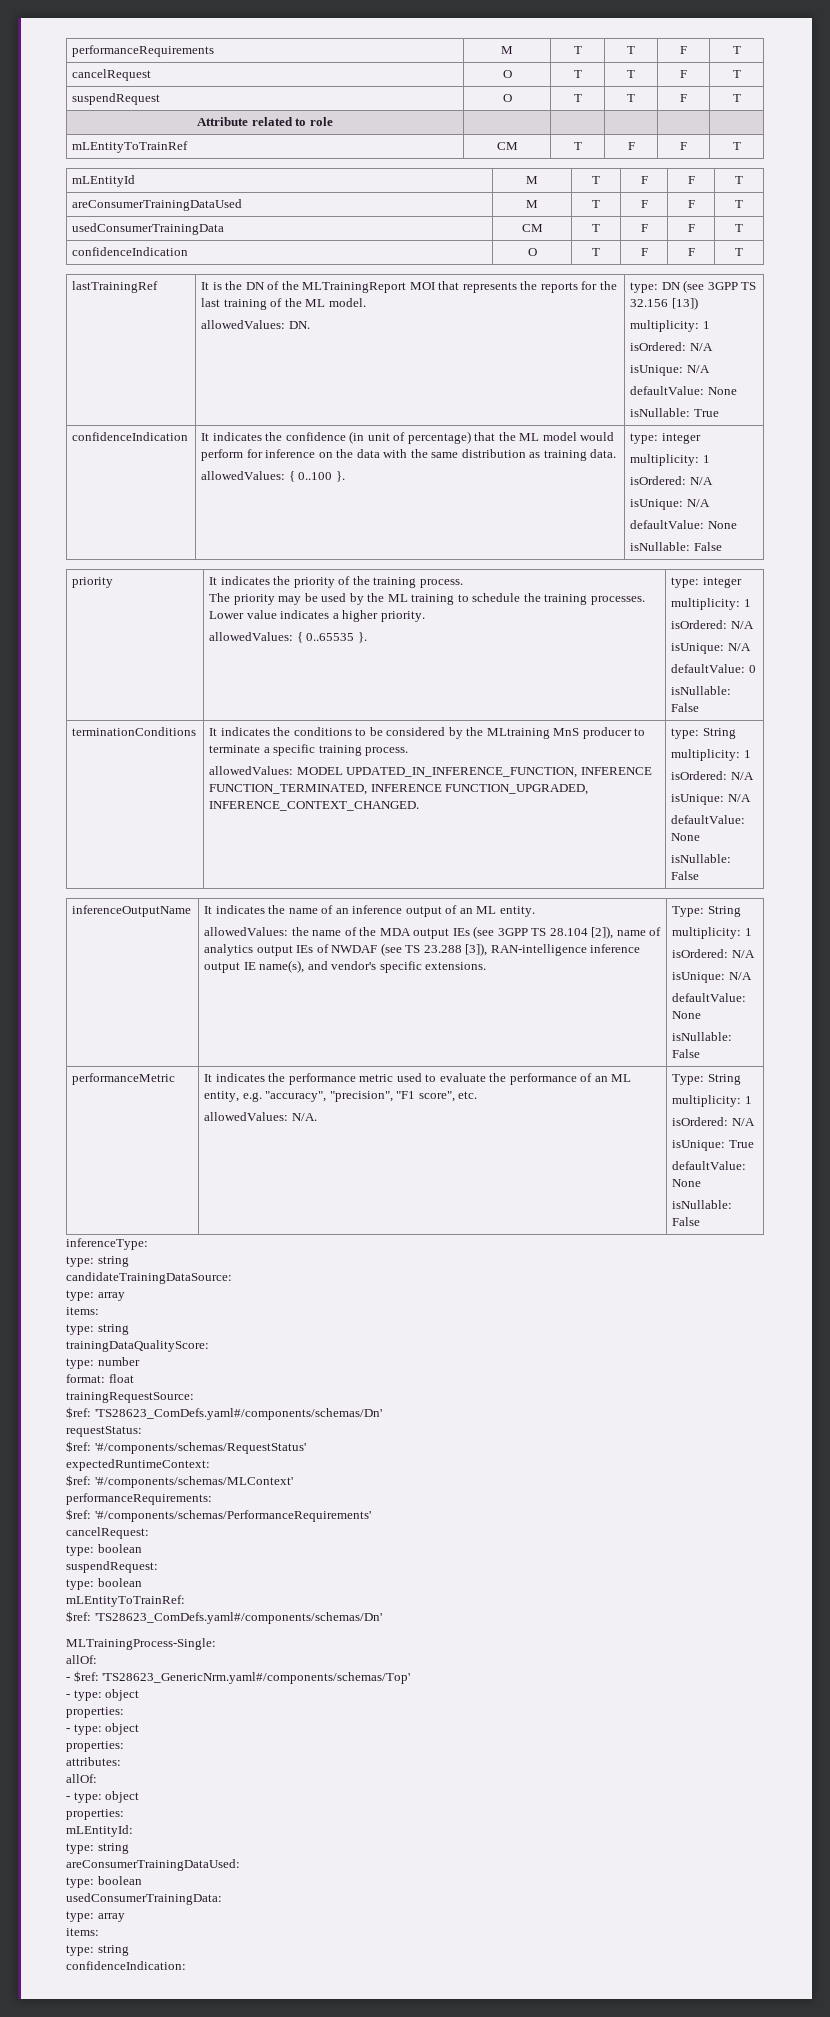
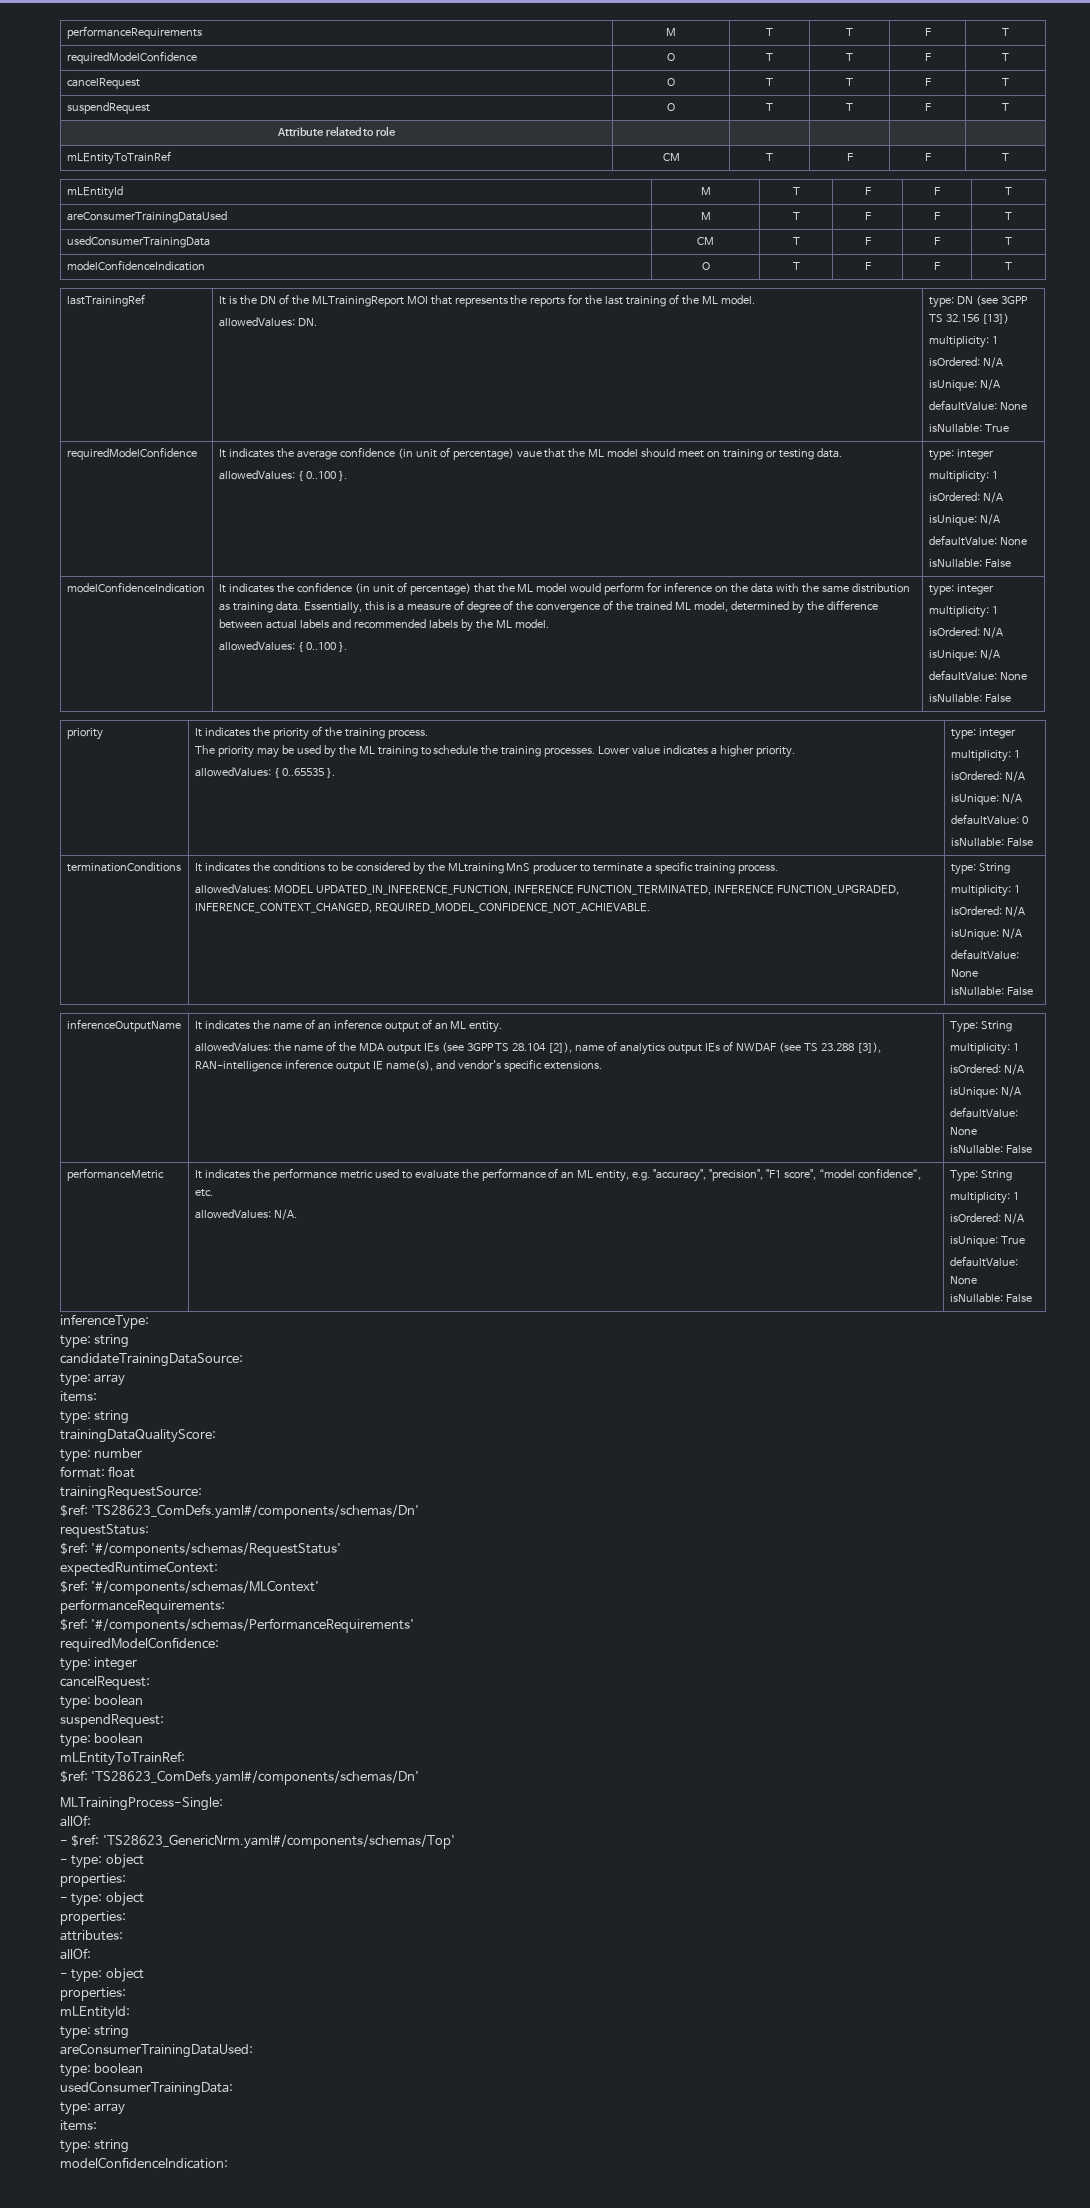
(741, 50) none -> [66,51,197,64] [667,53,675,61] [766,53,773,61] [846,53,853,61] [924,53,931,61] [1002,53,1009,61] // requiredModelConfidence | O | T | T | F | T
[72,247,189,256] confidenceIndication -> [66,260,205,271] modelConfidenceIndication
[72,432,189,441] confidenceIndication -> [66,447,197,460] [218,447,843,460] [218,470,347,481] [928,449,994,461] [928,471,998,483] [928,492,1003,503] [928,514,1000,526] [928,535,1027,546] [928,558,1011,568] [66,582,205,593] requiredModelConfidence | It indicates the average confidence (in unit of percentage) vaue that the ML model should meet on training or testing data. // allowedValues: { 0..100 }. | type: integer // multiplicity: 1 // isOrdered: N/A // isUnique: N/A // defaultValue: None // isNullable: False // modelConfidenceIndication
(617, 453) none -> [303,600,879,614] [218,619,549,632] Essentially, this is a measure of degree of the convergence of the trained ML model, determined by the difference between actual labels and recommended labels by the ML model.
[209,801,420,811] INFERENCE_CONTEXT_CHANGED. -> [194,903,650,913] INFERENCE_CONTEXT_CHANGED, REQUIRED_MODEL_CONFIDENCE_NOT_ACHIEVABLE.
(455, 1096) none -> [819,1168,922,1180] “model confidence”,
(371, 1516) none -> [60,1637,219,1652] [60,1657,138,1671] // requiredModelConfidence: // type: integer
[66,1961,186,1970] confidenceIndication: -> [60,2157,228,2169] modelConfidenceIndication:

